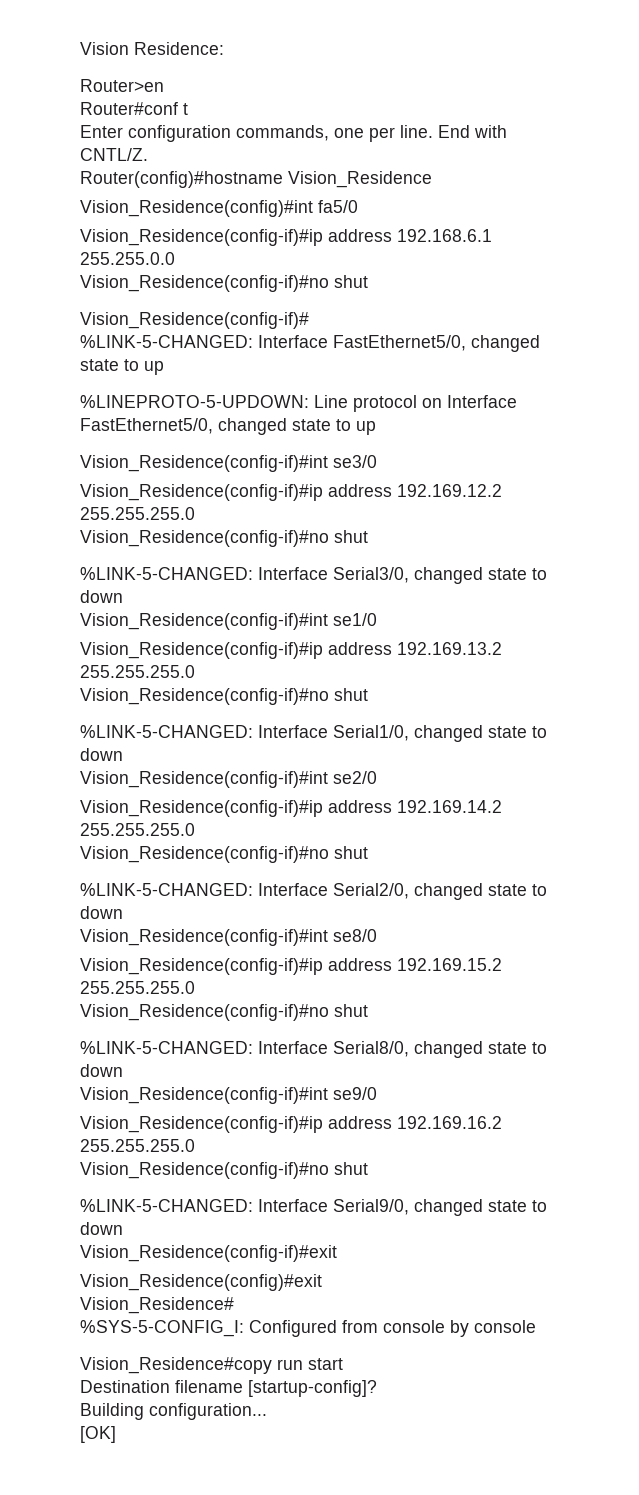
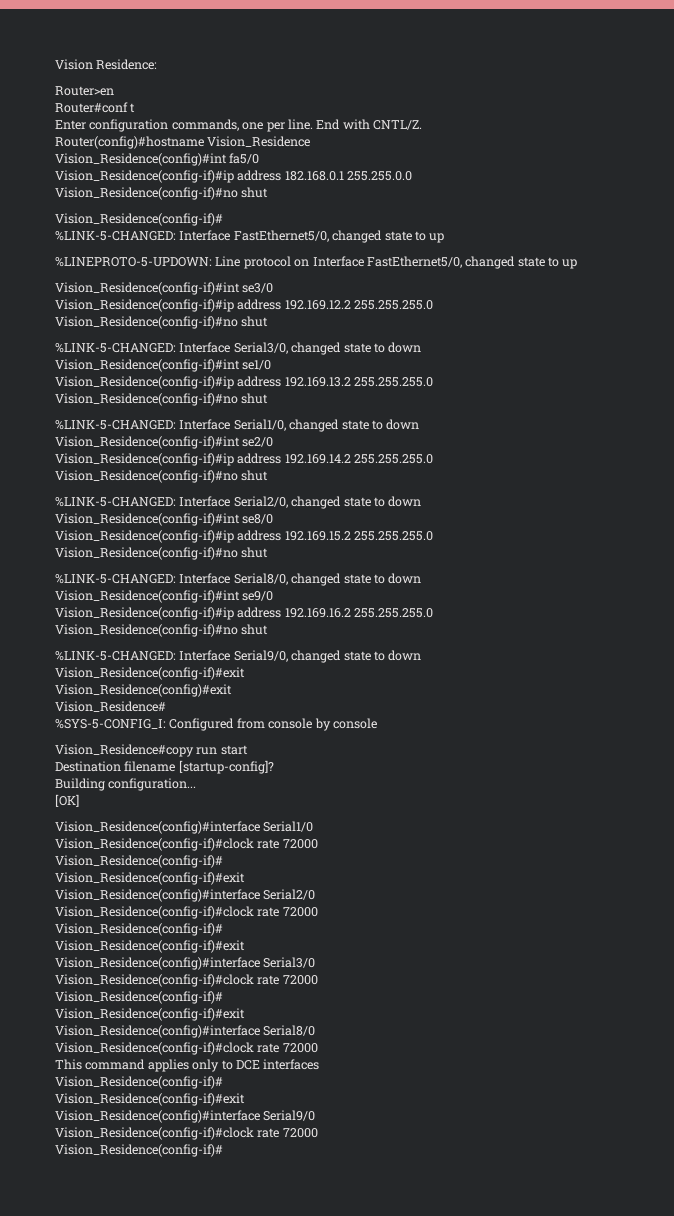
[397,229,492,242] 192.168.6.1 -> [284,171,344,181] 182.168.0.1
(116, 1434) none -> [55,821,314,834] [55,838,318,851] [55,855,223,868] [55,872,245,885] [55,889,316,902] [55,906,318,919] [55,923,223,936] [55,940,245,953] [55,957,316,970] [55,974,318,987] [55,991,223,1004] [55,1008,245,1021] [55,1025,316,1038] [55,1042,318,1055] [55,1059,320,1072] [55,1076,223,1089] [55,1093,245,1106] [55,1110,316,1123] [55,1127,318,1140] [55,1144,223,1157] // Vision_Residence(config)#interface Serial1/0 // Vision_Residence(config-if)#clock rate 72000 // Vision_Residence(config-if)# // Vision_Residence(config-if)#exit // Vision_Residence(config)#interface Serial2/0 // Vision_Residence(config-if)#clock rate 72000 // Vision_Residence(config-if)# // Vision_Residence(config-if)#exit // Vision_Residence(config)#interface Serial3/0 // Vision_Residence(config-if)#clock rate 72000 // Vision_Residence(config-if)# // Vision_Residence(config-if)#exit // Vision_Residence(config)#interface Serial8/0 // Vision_Residence(config-if)#clock rate 72000 // This command applies only to DCE interfaces // Vision_Residence(config-if)# // Vision_Residence(config-if)#exit // Vision_Residence(config)#interface Serial9/0 // Vision_Residence(config-if)#clock rate 72000 // Vision_Residence(config-if)#

